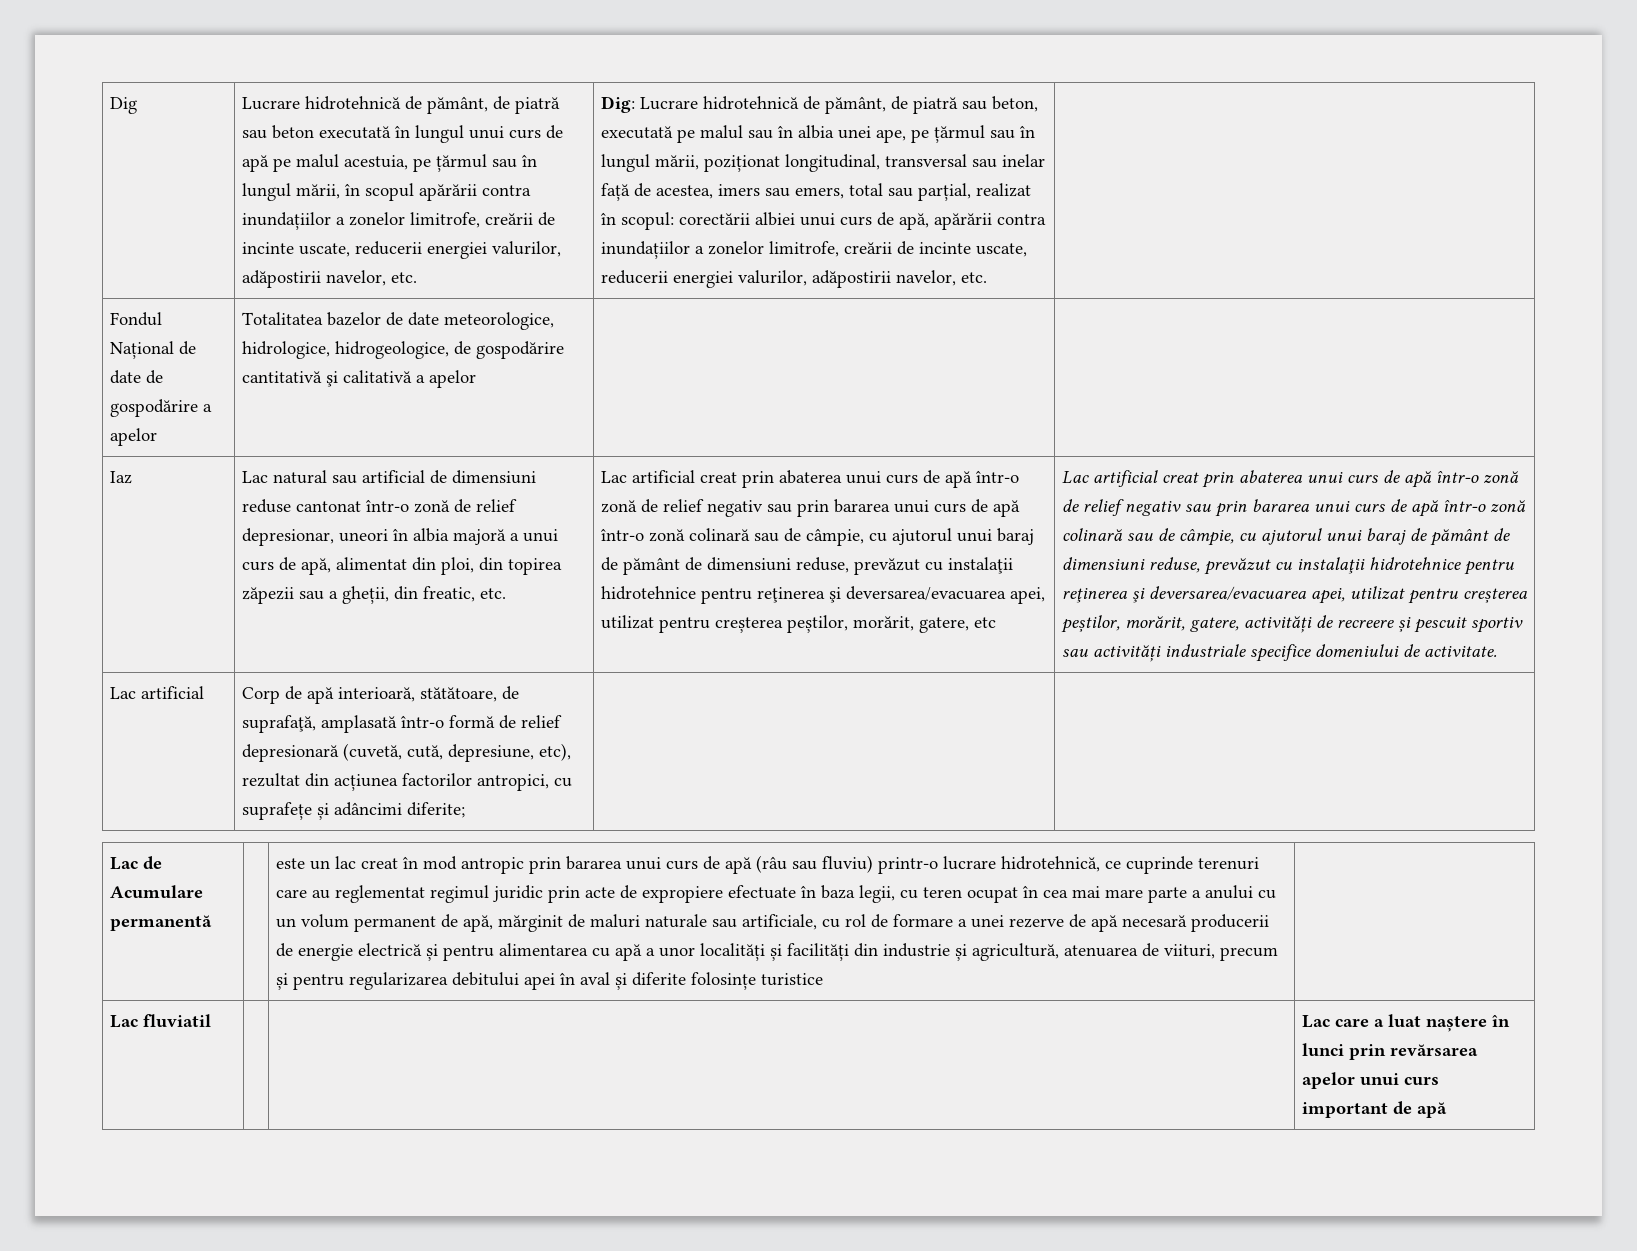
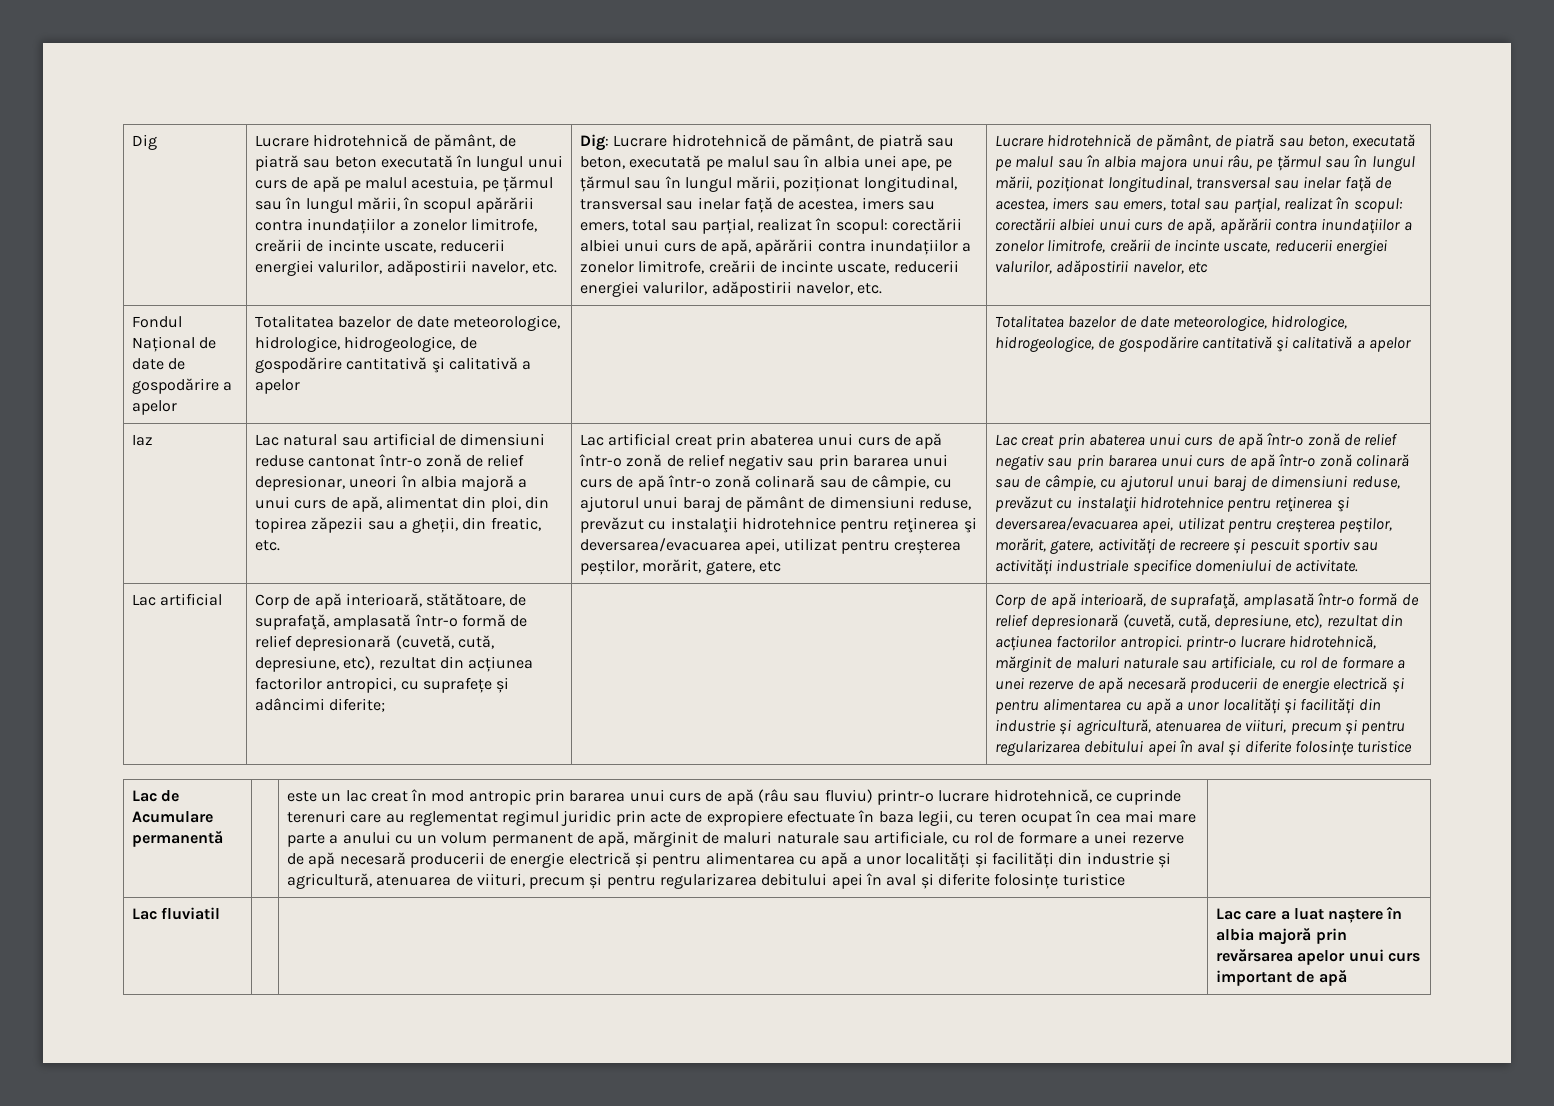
(987, 277) none -> [994,133,1416,150] [994,154,1415,171] [994,176,1393,192] [994,196,1403,213] [994,218,1412,234] [994,239,1388,255] [994,260,1208,276] Lucrare hidrotehnică de pământ, de piatră sau beton, executată pe malul sau în albia majora unui râu, pe țărmul sau în lungul mării, poziționat longitudinal, transversal sau inelar față de acestea, imers sau emers, total sau parțial, realizat în scopul: corectării albiei unui curs de apă, apărării contra inundațiilor a zonelor limitrofe, creării de incinte uscate, reducerii energiei valurilor, adăpostirii navelor, etc
(476, 379) none -> [994,315,1348,331] [994,336,1412,352] Totalitatea bazelor de date meteorologice, hidrologice, hidrogeologice, de gospodărire cantitativă şi calitativă a apelor
[1092,470,1158,487] artificial -> (1018, 440) none
[1429,528,1510,546] pământ de -> (1269, 482) none
(465, 810) none -> [994,592,1419,609] [994,614,1404,630] [994,635,1377,651] [994,656,1406,672] [994,677,1404,693] [994,698,1381,714] [994,719,1406,735] [994,739,1413,756] Corp de apă interioară, de suprafaţă, amplasată într-o formă de relief depresionară (cuvetă, cută, depresiune, etc), rezultat din acțiunea factorilor antropici. printr-o lucrare hidrotehnică, mărginit de maluri naturale sau artificiale, cu rol de formare a unei rezerve de apă necesară producerii de energie electrică și pentru alimentarea cu apă a unor localități și facilități din industrie și agricultură, atenuarea de viituri, precum și pentru regularizarea debitului apei în aval și diferite folosințe turistice
[1301,1043,1344,1057] lunci -> [1215,928,1312,945] albia majoră

